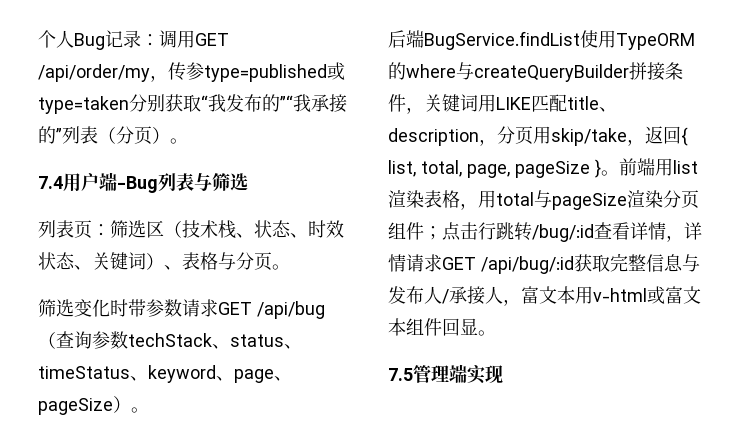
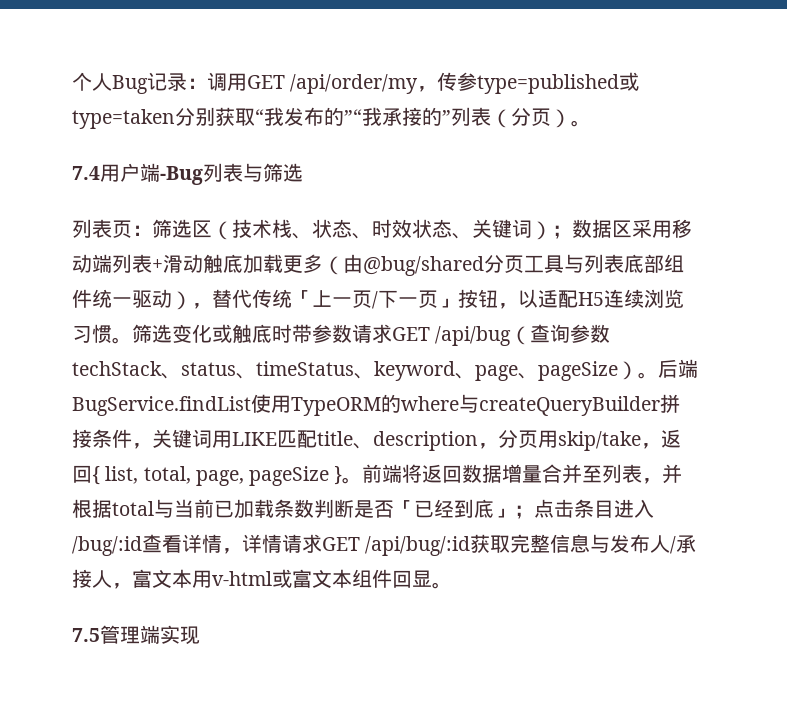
[164,252,290,271] 、表格与分页。 // -> [552,219,692,239] [72,254,684,276] [72,289,684,310] [72,324,132,344] ；数据区采用移动端列表+滑动触底加载更多（由@bug/shared分页工具与列表底部组件统一驱动），替代传统「上一页/下一页」按钮，以适配H5连续浏览习惯。
(110, 308) none -> [212,324,272,343] 或触底
(149, 410) // -> (658, 375) none
[655,158,698,176] [388,190,699,210] [388,222,532,241] 用list渲染表格，用total与pageSize渲染分页组件；点击行跳转 -> [402,464,683,484] [72,499,654,519] 将返回数据增量合并至列表，并根据total与当前已加载条数判断是否「已经到底」；点击条目进入

